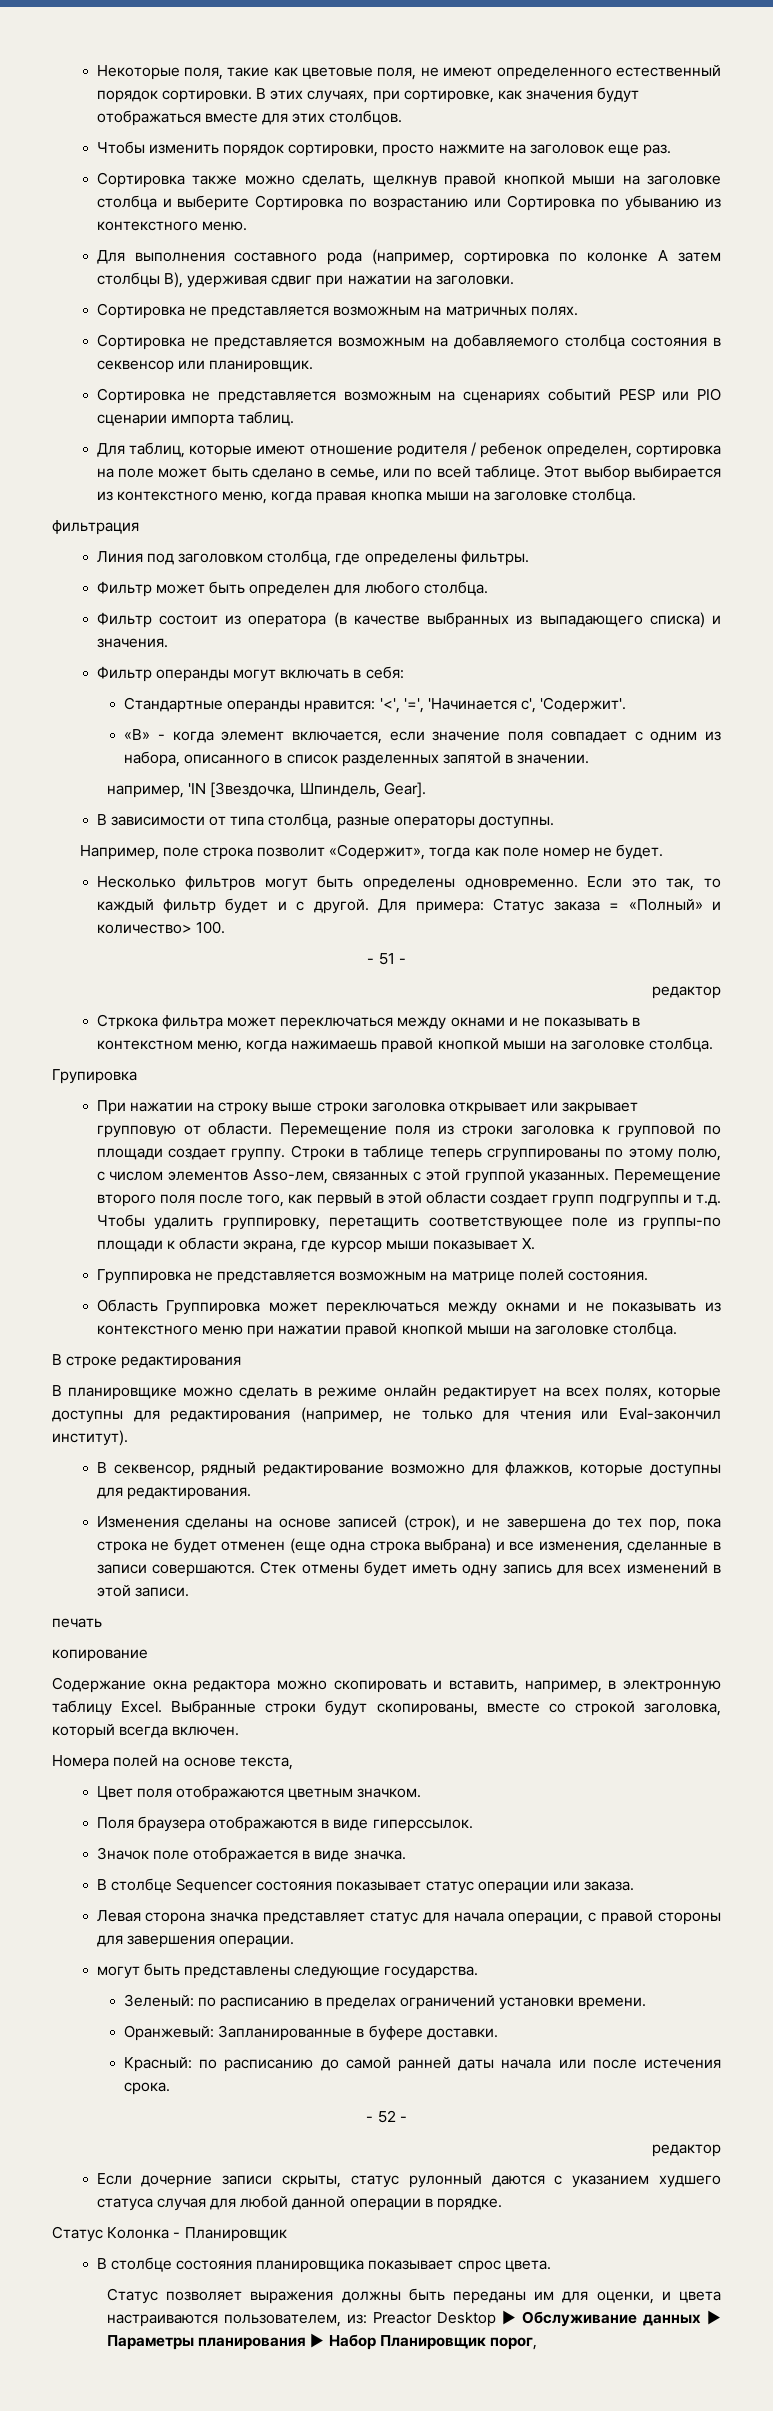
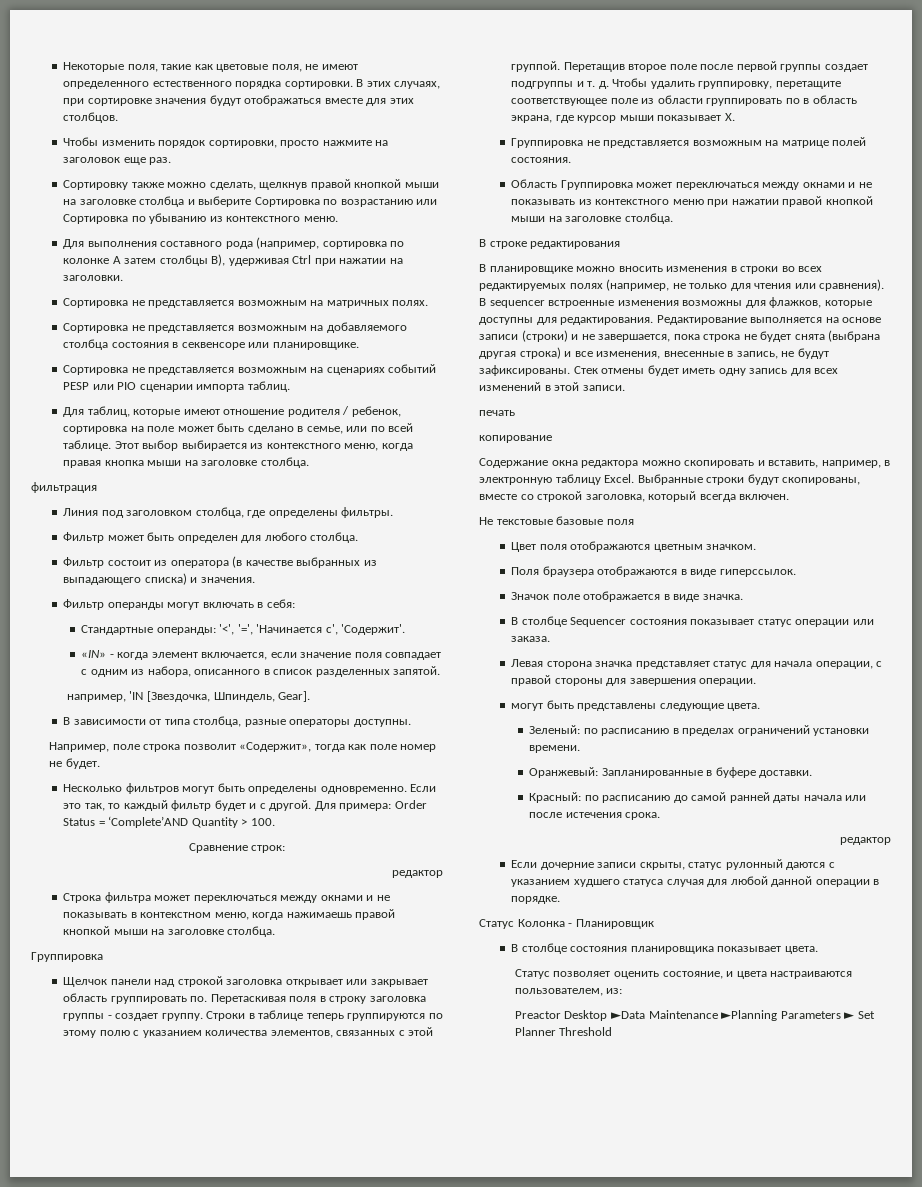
[616,65,722,77] [96,90,158,103] естественный порядок -> [152,81,282,89] естественного порядка
[403,90,522,103] сортировке, как -> [87,98,152,106] сортировке
[96,172,185,188] Сортировка -> [63,180,129,190] Сортировку
[271,275,313,287] сдвиг -> [292,255,312,264] Ctrl
[96,360,313,373] секвенсор или планировщик. -> [181,342,359,350] секвенсоре или планировщике.
[480,442,632,458] ребенок определен, -> [351,406,401,417] ребенок,
[227,700,376,713] операнды нравится: -> [156,627,216,635] операнды:
[124,729,151,740] «В» -> [81,650,107,658] «IN»
[443,752,590,764] запятой в значении. -> [393,666,441,675] запятой.
[493,898,721,914] [96,921,225,934] [367,953,406,965] [652,986,721,999] [96,1014,158,1030] Статус заказа = «Полный» и количество> 100. // - 51 - // редактор // Стркока -> [394,800,427,809] [63,816,275,828] [188,843,286,853] [392,870,443,878] [63,893,102,903] Order Status = ‘Complete’AND Quantity > 100. // Сравнение строк: // редактор // Строка
[52,1069,137,1084] [96,1100,639,1115] [96,1122,721,1138] [96,1148,163,1160] Групировка // При нажатии на строку выше строки заголовка открывает или закрывает групповую от области. Перемещение поля из строки заголовка к групповой по площади -> [31,952,103,962] [63,976,428,987] [63,993,426,1004] [63,1013,112,1021] Группировка // Щелчок панели над строкой заголовка открывает или закрывает область группировать по. Перетаскивая поля в строку заголовка группы -
[486,1148,600,1161] сгруппированы -> [347,1013,426,1021] группируются
[678,1148,722,1161] [96,1169,721,1184] [96,1191,721,1207] полю, с числом элементов Asso-лем, связанных с этой группой указанных. Перемещение второго поля после того, как первый в этой области создает групп подгруппы и т.д. -> [99,1027,434,1038] [511,61,868,72] [511,81,609,89] полю с указанием количества элементов, связанных с этой группой. Перетащив второе поле после первой группы создает подгруппы и т. д.
[329,1217,420,1230] перетащить -> [775,81,841,89] перетащите
[643,1217,722,1230] [96,1237,239,1252] группы-по площади к области -> [657,95,857,106] области группировать по в область
[239,1385,722,1400] [52,1410,291,1423] сделать в режиме онлайн редактирует на всех полях, которые доступны для редактирования -> [618,266,823,274] [479,283,603,291] вносить изменения в строки во всех редактируемых полях
[619,1408,721,1420] [52,1430,128,1446] [96,1462,466,1477] Eval-закончил институт). // В секвенсор, рядный редактирование возможно -> [819,279,885,291] [479,298,743,308] сравнения). В sequencer встроенные изменения возможны
[96,1515,721,1531] [96,1538,721,1554] [96,1564,255,1577] // Изменения сделаны на основе записей (строк), и не завершена до тех пор, пока строка не будет отменен (еще одна строка выбрана) и все изменения, сделанные в записи совершаются. -> [656,315,882,325] [479,330,881,342] [479,347,829,359] [479,365,570,376] Редактирование выполняется на основе записи (строки) и не завершается, пока строка не будет снята (выбрана другая строка) и все изменения, внесенные в запись, не будут зафиксированы.
[52,1755,293,1770] Номера полей на основе текста, -> [479,516,634,525] Не текстовые базовые поля
[384,1966,479,1979] государства. -> [727,703,761,711] цвета.
[366,2110,407,2123] // - 52 - -> (661, 816) none
[457,2260,501,2273] спрос -> (782, 949) none
[250,2288,654,2304] выражения должны быть переданы им для оценки, -> [613,971,723,979] оценить состояние,
(368, 2319) none -> (623, 991) //
[502,2310,721,2327] [107,2333,537,2350] ► Обслуживание данных ► Параметры планирования ► Набор Планировщик порог, -> [610,1010,875,1021] [514,1027,613,1036] ►Data Maintenance ►Planning Parameters ► Set Planner Threshold

